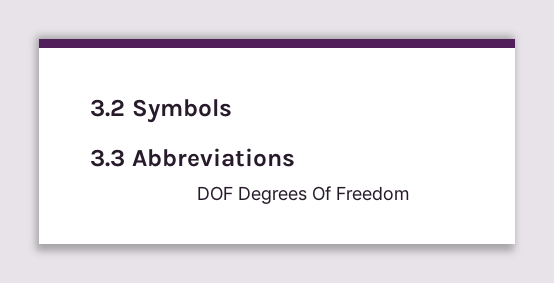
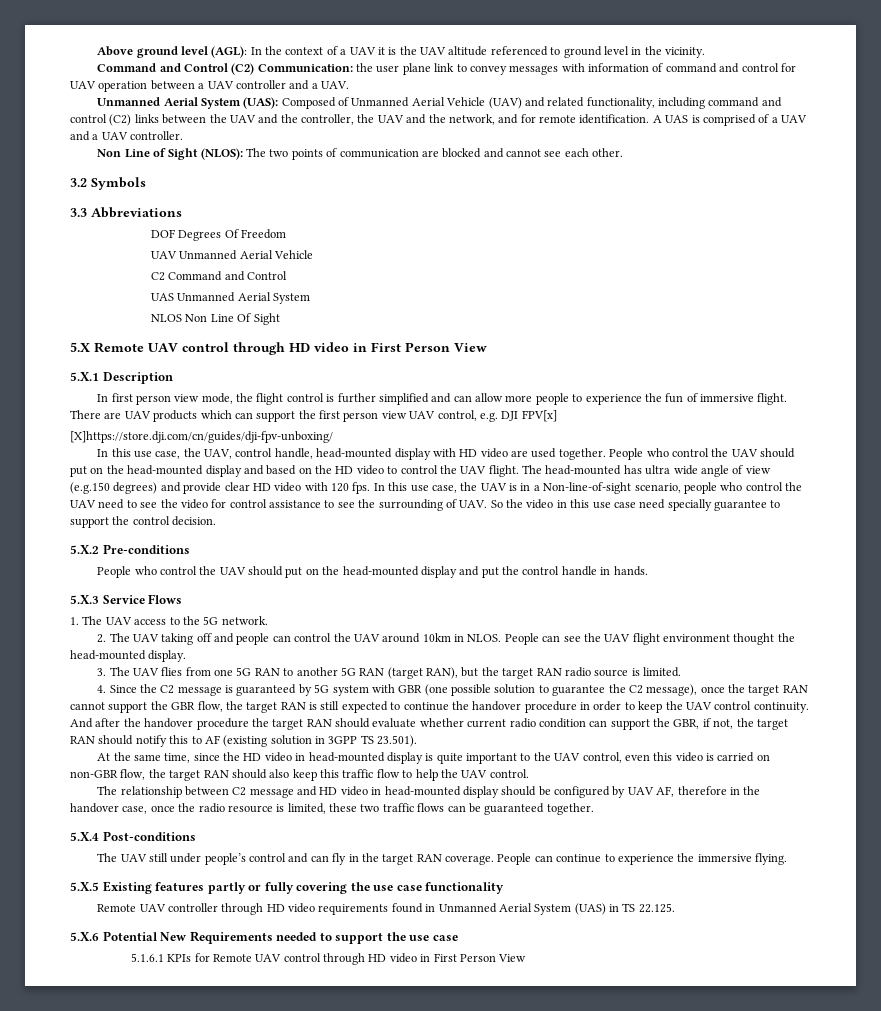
(90, 108) none -> [97,46,706,58] [97,63,796,75] [70,80,349,92] [97,97,782,109] [70,114,807,126] [70,131,184,141] [97,148,624,160] Above ground level (AGL): In the context of a UAV it is the UAV altitude referenced to ground level in the vicinity. // Command and Control (C2) Communication: the user plane link to convey messages with information of command and control for UAV operation between a UAV controller and a UAV. // Unmanned Aerial System (UAS): Composed of Unmanned Aerial Vehicle (UAV) and related functionality, including command and control (C2) links between the UAV and the controller, the UAV and the network, and for remote identification. A UAS is comprised of a UAV and a UAV controller. // Non Line of Sight (NLOS): The two points of communication are blocked and cannot see each other. //
(410, 193) none -> [151,250,314,260] [151,271,288,281] [151,292,311,304] [151,313,280,325] [70,342,487,355] [70,372,173,384] [97,393,788,405] [70,410,557,422] [70,431,333,443] [97,448,796,460] [70,465,771,477] [70,482,802,494] [70,499,781,511] [70,516,217,528] [70,544,190,554] [97,566,648,578] [70,594,183,604] [70,616,268,625] [97,633,795,645] [70,650,187,662] [97,667,682,679] [97,684,808,696] [70,701,809,713] [70,718,788,730] [70,735,418,747] [97,752,770,764] [70,769,529,781] [97,786,761,798] [70,803,594,815] [70,831,196,841] [97,853,788,865] [70,881,505,894] [97,903,675,915] [70,931,458,944] [130,953,527,965] // UAV Unmanned Aerial Vehicle // C2 Command and Control // UAS Unmanned Aerial System // NLOS Non Line Of Sight // 5.X Remote UAV control through HD video in First Person View // 5.X.1 Description // In first person view mode, the flight control is further simplified and can allow more people to experience the fun of immersive flight. There are UAV products which can support the first person view UAV control, e.g. DJI FPV[x] // [X]https://store.dji.com/cn/guides/dji-fpv-unboxing/ // In this use case, the UAV, control handle, head-mounted display with HD video are used together. People who control the UAV should put on the head-mounted display and based on the HD video to control the UAV flight. The head-mounted has ultra wide angle of view (e.g.150 degrees) and provide clear HD video with 120 fps. In this use case, the UAV is in a Non-line-of-sight scenario, people who control the UAV need to see the video for control assistance to see the surrounding of UAV. So the video in this use case need specially guarantee to support the control decision. // 5.X.2 Pre-conditions // People who control the UAV should put on the head-mounted display and put the control handle in hands. // 5.X.3 Service Flows // 1. The UAV access to the 5G network. // 2. The UAV taking off and people can control the UAV around 10km in NLOS. People can see the UAV flight environment thought the head-mounted display. // 3. The UAV flies from one 5G RAN to another 5G RAN (target RAN), but the target RAN radio source is limited. // 4. Since the C2 message is guaranteed by 5G system with GBR (one possible solution to guarantee the C2 message), once the target RAN cannot support the GBR flow, the target RAN is still expected to continue the handover procedure in order to keep the UAV control continuity. And after the handover procedure the target RAN should evaluate whether current radio condition can support the GBR, if not, the target RAN should notify this to AF (existing solution in 3GPP TS 23.501). // At the same time, since the HD video in head-mounted display is quite important to the UAV control, even this video is carried on non-GBR flow, the target RAN should also keep this traffic flow to help the UAV control. // The relationship between C2 message and HD video in head-mounted display should be configured by UAV AF, therefore in the handover case, once the radio resource is limited, these two traffic flows can be guaranteed together. // 5.X.4 Post-conditions // The UAV still under people’s control and can fly in the target RAN coverage. People can continue to experience the immersive flying. // 5.X.5 Existing features partly or fully covering the use case functionality // Remote UAV controller through HD video requirements found in Unmanned Aerial System (UAS) in TS 22.125. // 5.X.6 Potential New Requirements needed to support the use case // 5.1.6.1 KPIs for Remote UAV control through HD video in First Person View

